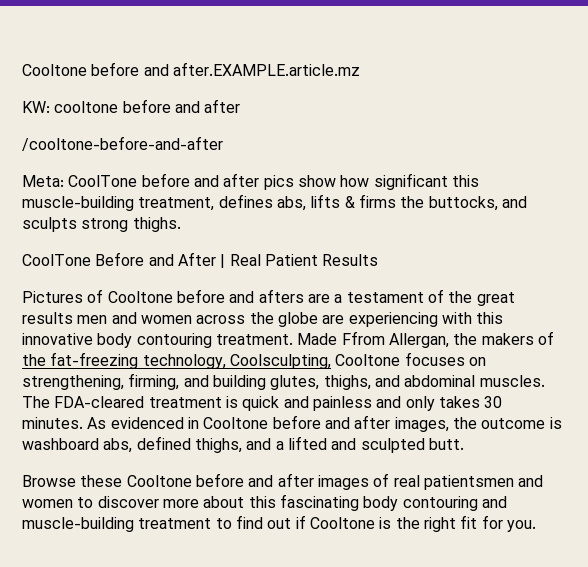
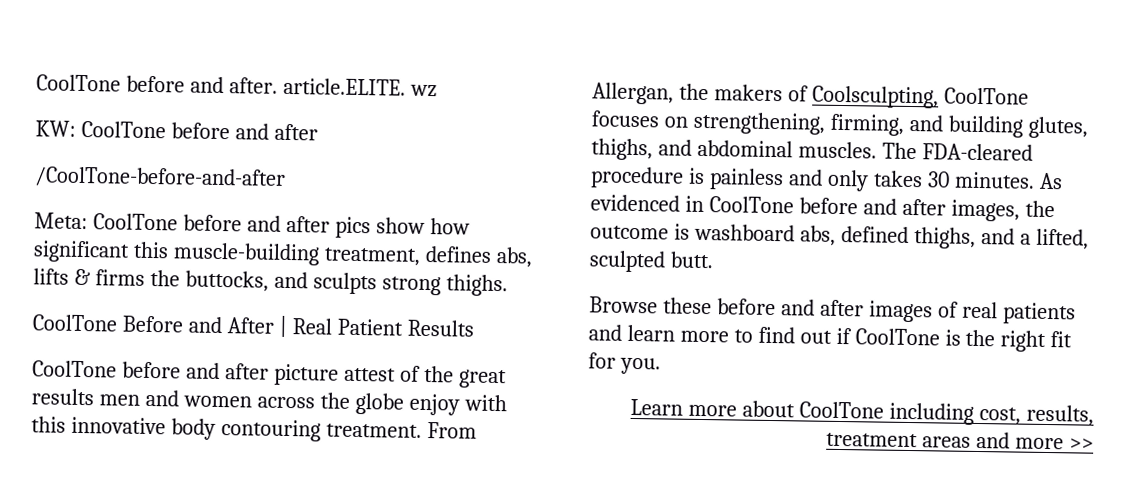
[22,62,360,76] Cooltone before and after.EXAMPLE.article.mz -> [36,74,437,98] CoolTone before and after. article.ELITE. wz
[54,101,119,113] cooltone -> [80,120,166,139] CoolTone
[22,136,223,151] /cooltone-before-and-after -> [34,166,286,189] /CoolTone-before-and-after
[22,289,424,303] Pictures of Cooltone before and afters are a testament -> [32,360,396,386] CoolTone before and after picture attest
[322,312,438,327] are experiencing -> [408,393,460,416] enjoy
[297,331,385,345] Made Ffrom -> [426,422,477,439] From
[22,352,401,369] the fat-freezing technology, Coolsculpting, Cooltone -> [811,85,1029,109] Coolsculpting, CoolTone
[148,396,309,411] treatment is quick and -> [590,166,705,189] procedure is
[203,417,269,429] Cooltone -> [708,196,794,214] CoolTone
[287,436,357,450] lifted and -> [1035,228,1089,250] lifted,
[126,475,192,487] Cooltone -> (712, 306) none
[423,475,544,490] [22,494,507,511] [22,517,212,532] patientsmen and women to discover more about this fascinating body contouring and muscle-building treatment -> [1001,302,1076,325] [588,324,729,343] patients and learn more
[309,517,375,529] Cooltone -> [854,328,940,346] CoolTone
(536, 526) none -> [630,398,1094,426] [826,431,1094,450] // Learn more about CoolTone including cost, results, treatment areas and more >>

